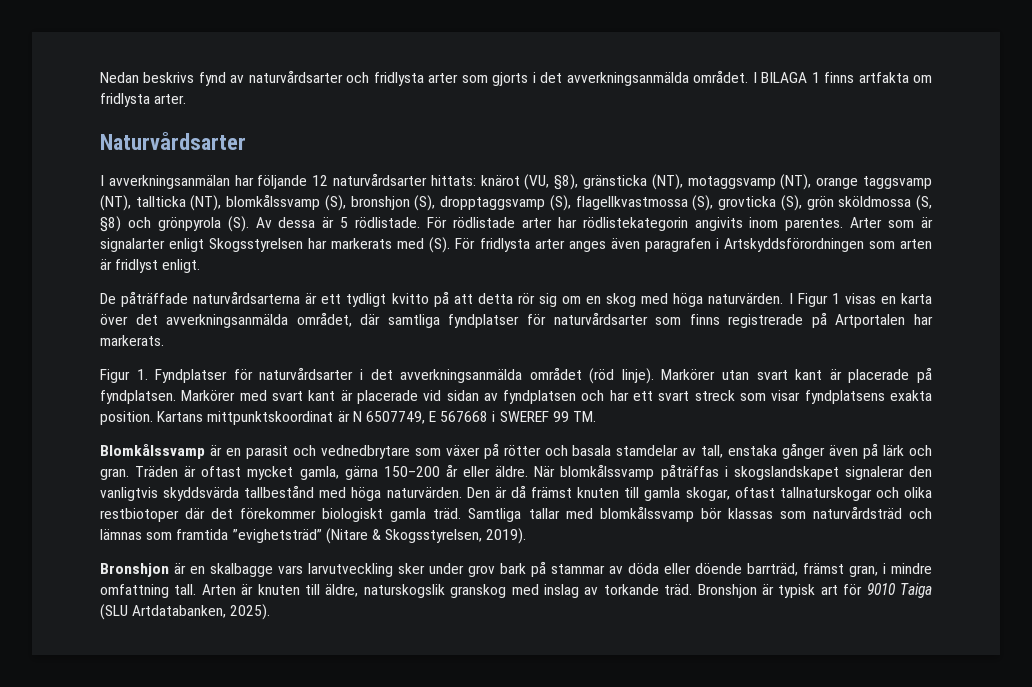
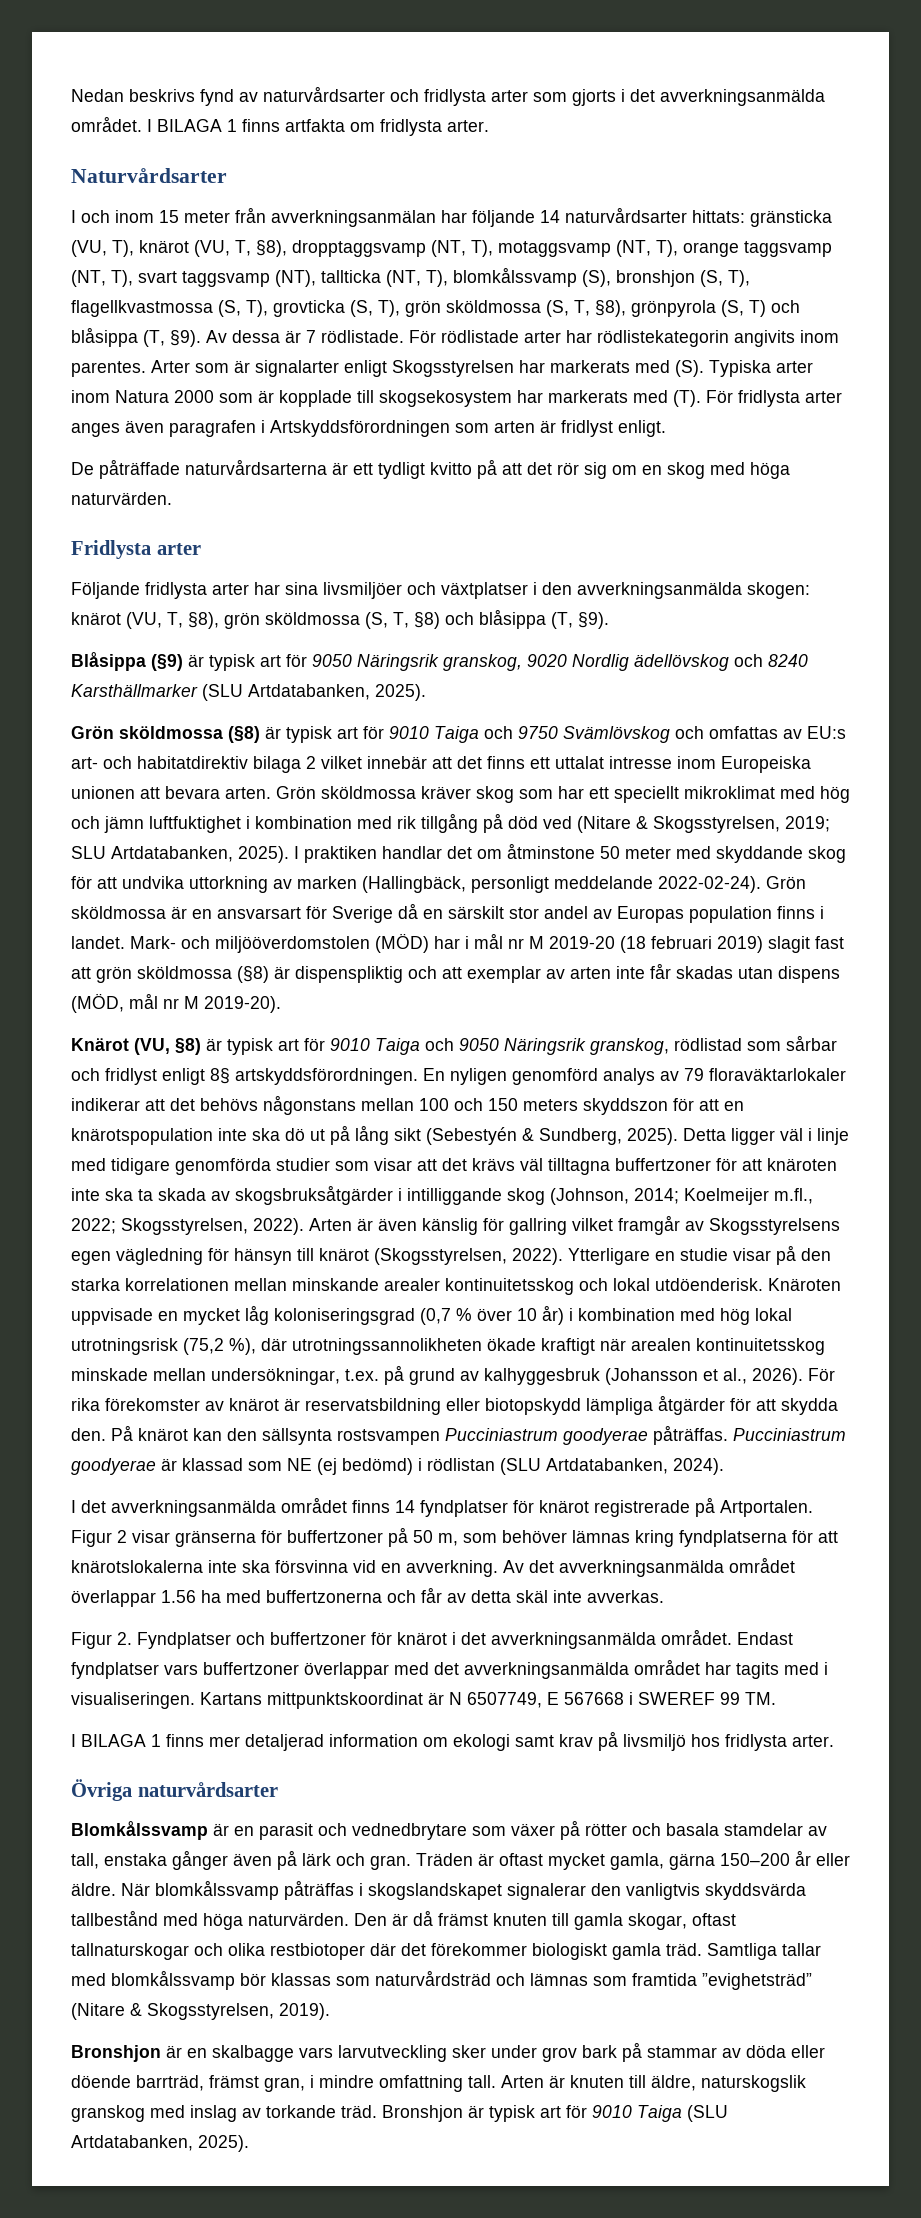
(104, 180) none -> [81,207,266,223] och inom 15 meter från
[312,175,329,186] 12 -> [540,210,560,223] 14
[480,174,932,190] [100,194,933,211] [100,216,249,232] knärot (VU, §8), gränsticka (NT), motaggsvamp (NT), orange taggsvamp (NT), tallticka (NT), blomkålssvamp (S), bronshjon (S), dropptaggsvamp (S), flagellkvastmossa (S), grovticka (S), grön sköldmossa (S, §8) och grönpyrola (S). -> [750,210,832,227] [71,240,832,257] [71,267,750,287] [71,300,800,317] [71,327,201,347] gränsticka (VU, T), knärot (VU, T, §8), dropptaggsvamp (NT, T), motaggsvamp (NT, T), orange taggsvamp (NT, T), svart taggsvamp (NT), tallticka (NT, T), blomkålssvamp (S), bronshjon (S, T), flagellkvastmossa (S, T), grovticka (S, T), grön sköldmossa (S, T, §8), grönpyrola (S, T) och blåsippa (T, §9).
[340,217,349,228] 5 -> [306,330,316,343] 7
(451, 245) none -> [709,360,813,377] [71,390,701,407] Typiska arter inom Natura 2000 som är kopplade till skogsekosystem har markerats med (T).
[477,293,513,304] detta -> [527,462,552,475] det
[788,293,932,307] [100,312,933,328] [100,335,164,346] [100,367,933,384] [100,390,932,404] [100,411,153,425] I Figur 1 visas en karta över det avverkningsanmälda området, där samtliga fyndplatser för naturvårdsarter som finns registrerade på Artportalen har markerats. // Figur 1. Fyndplatser för naturvårdsarter i det avverkningsanmälda området (röd linje). Markörer utan svart kant är placerade på fyndplatsen. Markörer med svart kant är placerade vid sidan av fyndplatsen och har ett svart streck som visar fyndplatsens exakta position. -> [71,540,201,559] [71,582,810,599] [71,609,609,629] [71,652,808,671] [71,684,426,701] [71,726,846,743] [71,756,811,773] [71,786,850,803] [71,813,830,833] [71,843,846,863] [71,876,806,893] [71,903,824,923] [71,933,844,953] [71,963,840,983] [71,993,281,1013] [71,1035,837,1055] [71,1068,846,1085] [71,1095,744,1115] [71,1125,849,1145] [71,1158,837,1175] [71,1185,813,1205] [71,1215,840,1235] [71,1245,831,1265] [71,1278,841,1295] [71,1305,792,1325] [71,1338,825,1355] [71,1365,835,1385] [71,1395,838,1415] [71,1425,846,1445] [71,1458,724,1475] [71,1497,813,1517] [71,1527,838,1547] [71,1557,795,1577] [71,1587,664,1607] [71,1629,793,1649] [71,1659,828,1679] [71,1692,195,1709] // Fridlysta arter // Följande fridlysta arter har sina livsmiljöer och växtplatser i den avverkningsanmälda skogen: knärot (VU, T, §8), grön sköldmossa (S, T, §8) och blåsippa (T, §9). // Blåsippa (§9) är typisk art för 9050 Näringsrik granskog, 9020 Nordlig ädellövskog och 8240 Karsthällmarker (SLU Artdatabanken, 2025). // Grön sköldmossa (§8) är typisk art för 9010 Taiga och 9750 Svämlövskog och omfattas av EU:s art- och habitatdirektiv bilaga 2 vilket innebär att det finns ett uttalat intresse inom Europeiska unionen att bevara arten. Grön sköldmossa kräver skog som har ett speciellt mikroklimat med hög och jämn luftfuktighet i kombination med rik tillgång på död ved (Nitare & Skogsstyrelsen, 2019; SLU Artdatabanken, 2025). I praktiken handlar det om åtminstone 50 meter med skyddande skog för att undvika uttorkning av marken (Hallingbäck, personligt meddelande 2022-02-24). Grön sköldmossa är en ansvarsart för Sverige då en särskilt stor andel av Europas population finns i landet. Mark- och miljööverdomstolen (MÖD) har i mål nr M 2019-20 (18 februari 2019) slagit fast att grön sköldmossa (§8) är dispenspliktig och att exemplar av arten inte får skadas utan dispens (MÖD, mål nr M 2019-20). // Knärot (VU, §8) är typisk art för 9010 Taiga och 9050 Näringsrik granskog, rödlistad som sårbar och fridlyst enligt 8§ artskyddsförordningen. En nyligen genomförd analys av 79 floraväktarlokaler indikerar att det behövs någonstans mellan 100 och 150 meters skyddszon för att en knärotspopulation inte ska dö ut på lång sikt (Sebestyén & Sundberg, 2025). Detta ligger väl i linje med tidigare genomförda studier som visar att det krävs väl tilltagna buffertzoner för att knäroten inte ska ta skada av skogsbruksåtgärder i intilliggande skog (Johnson, 2014; Koelmeijer m.fl., 2022; Skogsstyrelsen, 2022). Arten är även känslig för gallring vilket framgår av Skogsstyrelsens egen vägledning för hänsyn till knärot (Skogsstyrelsen, 2022). Ytterligare en studie visar på den starka korrelationen mellan minskande arealer kontinuitetsskog och lokal utdöenderisk. Knäroten uppvisade en mycket låg koloniseringsgrad (0,7 % över 10 år) i kombination med hög lokal utrotningsrisk (75,2 %), där utrotningssannolikheten ökade kraftigt när arealen kontinuitetsskog minskade mellan undersökningar, t.ex. på grund av kalhyggesbruk (Johansson et al., 2026). För rika förekomster av knärot är reservatsbildning eller biotopskydd lämpliga åtgärder för att skydda den. På knärot kan den sällsynta rostsvampen Pucciniastrum goodyerae påträffas. Pucciniastrum goodyerae är klassad som NE (ej bedömd) i rödlistan (SLU Artdatabanken, 2024). // I det avverkningsanmälda området finns 14 fyndplatser för knärot registrerade på Artportalen. Figur 2 visar gränserna för buffertzoner på 50 m, som behöver lämnas kring fyndplatserna för att knärotslokalerna inte ska försvinna vid en avverkning. Av det avverkningsanmälda området överlappar 1.56 ha med buffertzonerna och får av detta skäl inte avverkas. // Figur 2. Fyndplatser och buffertzoner för knärot i det avverkningsanmälda området. Endast fyndplatser vars buffertzoner överlappar med det avverkningsanmälda området har tagits med i visualiseringen.
(597, 416) none -> [71,1731,834,1751] [71,1779,278,1801] // I BILAGA 1 finns mer detaljerad information om ekologi samt krav på livsmiljö hos fridlysta arter. // Övriga naturvårdsarter

